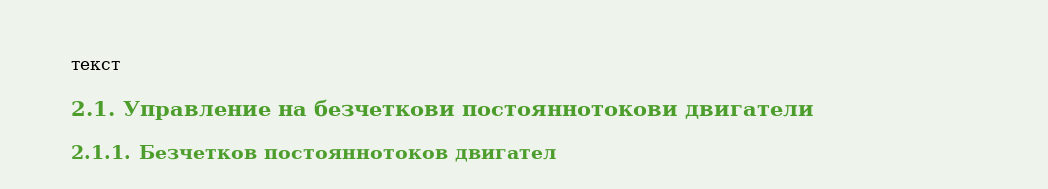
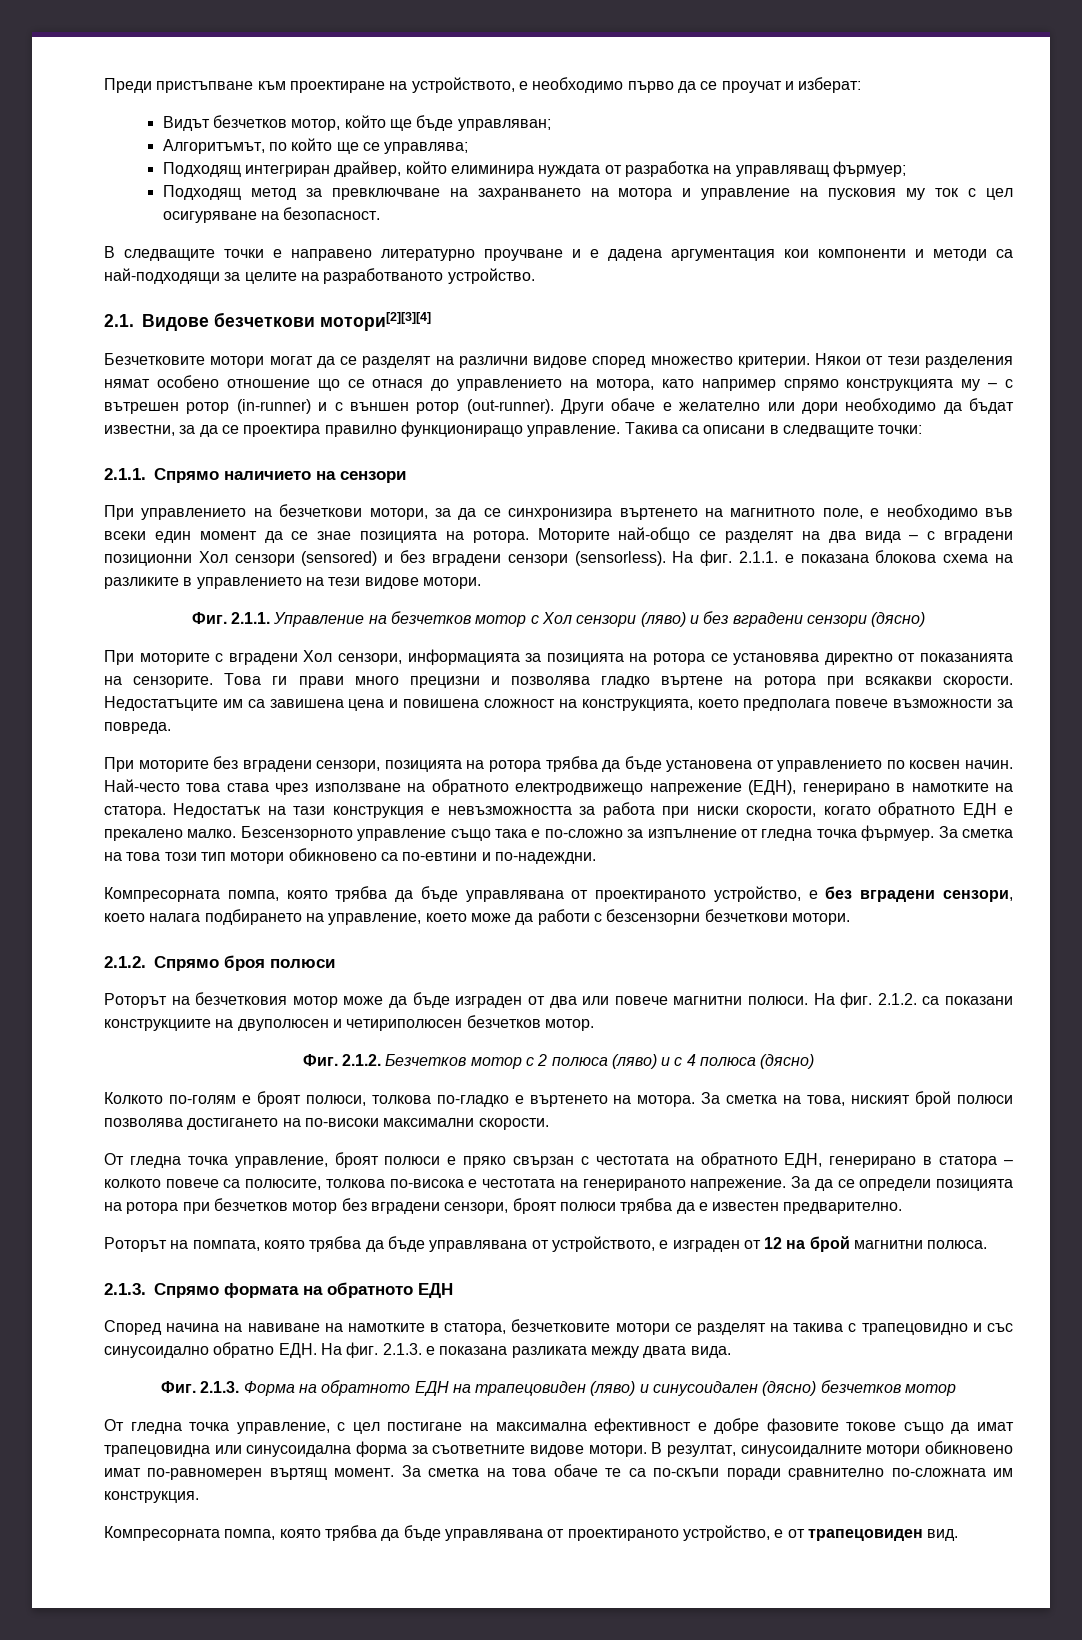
[71,61,120,70] [71,99,815,120] [71,145,557,162] текст // 2.1. Управление на безчеткови постояннотокови двигатели // 2.1.1. Безчетков постояннотоков двигател -> [104,77,862,93] [162,115,551,131] [162,138,469,154] [162,161,907,177] [162,185,1013,200] [162,207,381,223] [104,246,1013,261] [104,268,535,284] [104,312,431,331] [104,353,1013,368] [104,375,1013,391] [104,398,1014,414] [104,421,923,437] [104,468,406,483] [104,504,1013,520] [104,527,1014,543] [104,550,1013,566] [104,577,481,589] [191,611,926,627] [104,649,1014,665] [104,673,1013,688] [104,696,1013,711] [104,722,171,734] [104,756,1013,772] [104,779,1013,795] [104,802,1014,818] [104,825,1013,841] [104,848,596,864] [104,886,1013,902] [104,909,850,925] [104,955,335,971] [104,992,1013,1008] [104,1015,594,1031] [302,1054,815,1069] [104,1091,1014,1107] [104,1118,549,1130] [104,1152,1013,1168] [104,1176,1014,1191] [104,1198,903,1214] [104,1236,988,1252] [104,1282,453,1298] [104,1319,1013,1335] [104,1342,731,1358] [160,1380,957,1396] [104,1418,1014,1434] [104,1441,1013,1457] [104,1464,1014,1480] [104,1491,199,1503] [104,1525,959,1541] Преди пристъпване към проектиране на устройството, е необходимо първо да се проучат и изберат: // Видът безчетков мотор, който ще бъде управляван; // Алгоритъмът, по който ще се управлява; // Подходящ интегриран драйвер, който елиминира нуждата от разработка на управляващ фърмуер; // Подходящ метод за превключване на захранването на мотора и управление на пусковия му ток с цел осигуряване на безопасност. // В следващите точки е направено литературно проучване и е дадена аргументация кои компоненти и методи са най-подходящи за целите на разработваното устройство. // 2.1. Видове безчеткови мотори[2][3][4] // Безчетковите мотори могат да се разделят на различни видове според множество критерии. Някои от тези разделения нямат особено отношение що се отнася до управлението на мотора, като например спрямо конструкцията му – с вътрешен ротор (in-runner) и с външен ротор (out-runner). Други обаче е желателно или дори необходимо да бъдат известни, за да се проектира правилно функциониращо управление. Такива са описани в следващите точки: // 2.1.1. Спрямо наличието на сензори // При управлението на безчеткови мотори, за да се синхронизира въртенето на магнитното поле, е необходимо във всеки един момент да се знае позицията на ротора. Моторите най-общо се разделят на два вида – с вградени позиционни Хол сензори (sensored) и без вградени сензори (sensorless). На фиг. 2.1.1. е показана блокова схема на разликите в управлението на тези видове мотори. // Фиг. 2.1.1. Управление на безчетков мотор с Хол сензори (ляво) и без вградени сензори (дясно) // При моторите с вградени Хол сензори, информацията за позицията на ротора се установява директно от показанията на сензорите. Това ги прави много прецизни и позволява гладко въртене на ротора при всякакви скорости. Недостатъците им са завишена цена и повишена сложност на конструкцията, което предполага повече възможности за повреда. // При моторите без вградени сензори, позицията на ротора трябва да бъде установена от управлението по косвен начин. Най-често това става чрез използване на обратното електродвижещо напрежение (ЕДН), генерирано в намотките на статора. Недостатък на тази конструкция е невъзможността за работа при ниски скорости, когато обратното ЕДН е прекалено малко. Безсензорното управление също така е по-сложно за изпълнение от гледна точка фърмуер. За сметка на това този тип мотори обикновено са по-евтини и по-надеждни. // Компресорната помпа, която трябва да бъде управлявана от проектираното устройство, е без вградени сензори, което налага подбирането на управление, което може да работи с безсензорни безчеткови мотори. // 2.1.2. Спрямо броя полюси // Роторът на безчетковия мотор може да бъде изграден от два или повече магнитни полюси. На фиг. 2.1.2. са показани конструкциите на двуполюсен и четириполюсен безчетков мотор. // Фиг. 2.1.2. Безчетков мотор с 2 полюса (ляво) и с 4 полюса (дясно) // Колкото по-голям е броят полюси, толкова по-гладко е въртенето на мотора. За сметка на това, ниският брой полюси позволява достигането на по-високи максимални скорости. // От гледна точка управление, броят полюси е пряко свързан с честотата на обратното ЕДН, генерирано в статора – колкото повече са полюсите, толкова по-висока е честотата на генерираното напрежение. За да се определи позицията на ротора при безчетков мотор без вградени сензори, броят полюси трябва да е известен предварително. // Роторът на помпата, която трябва да бъде управлявана от устройството, е изграден от 12 на брой магнитни полюса. // 2.1.3. Спрямо формата на обратното ЕДН // Според начина на навиване на намотките в статора, безчетковите мотори се разделят на такива с трапецовидно и със синусоидално обратно ЕДН. На фиг. 2.1.3. е показана разликата между двата вида. // Фиг. 2.1.3. Форма на обратното ЕДН на трапецовиден (ляво) и синусоидален (дясно) безчетков мотор // От гледна точка управление, с цел постигане на максимална ефективност е добре фазовите токове също да имат трапецовидна или синусоидална форма за съответните видове мотори. В резултат, синусоидалните мотори обикновено имат по-равномерен въртящ момент. За сметка на това обаче те са по-скъпи поради сравнително по-сложната им конструкция. // Компресорната помпа, която трябва да бъде управлявана от проектираното устройство, е от трапецовиден вид.

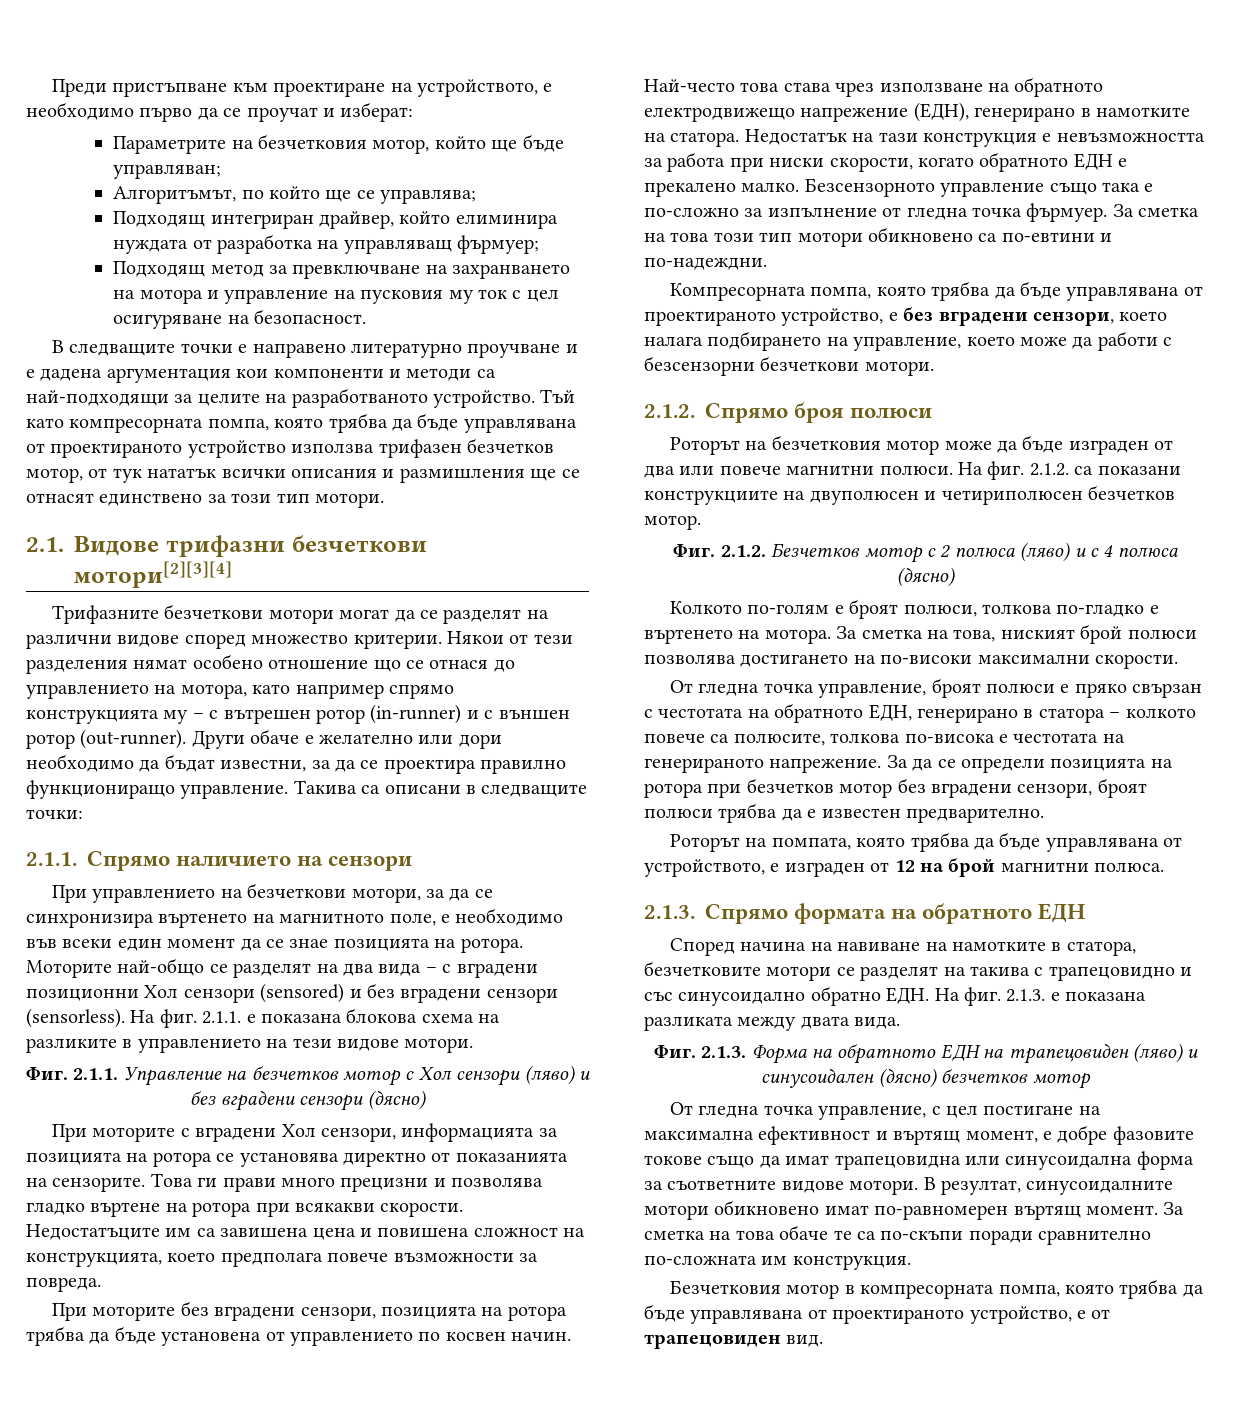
[162,115,288,131] Видът безчетков -> [113,134,367,154] Параметрите на безчетковия
(535, 276) none -> [540,389,576,403] [26,413,577,433] [26,438,554,458] [26,468,580,483] [26,493,384,508] Тъй като компресорната помпа, която трябва да бъде управлявана от проектираното устройство използва трифазен безчетков мотор, от тук нататък всички описания и размишления ще се отнасят единствено за този тип мотори.
(209, 322) none -> [165,535,285,557] трифазни
[104,353,205,365] Безчетковите -> [52,604,264,624] Трифазните безчеткови
(692, 1426) none -> [875,1130,1038,1145] и въртящ момент,
[104,1526,220,1541] Компресорната -> [670,1280,995,1299] Безчетковия мотор в компресорната

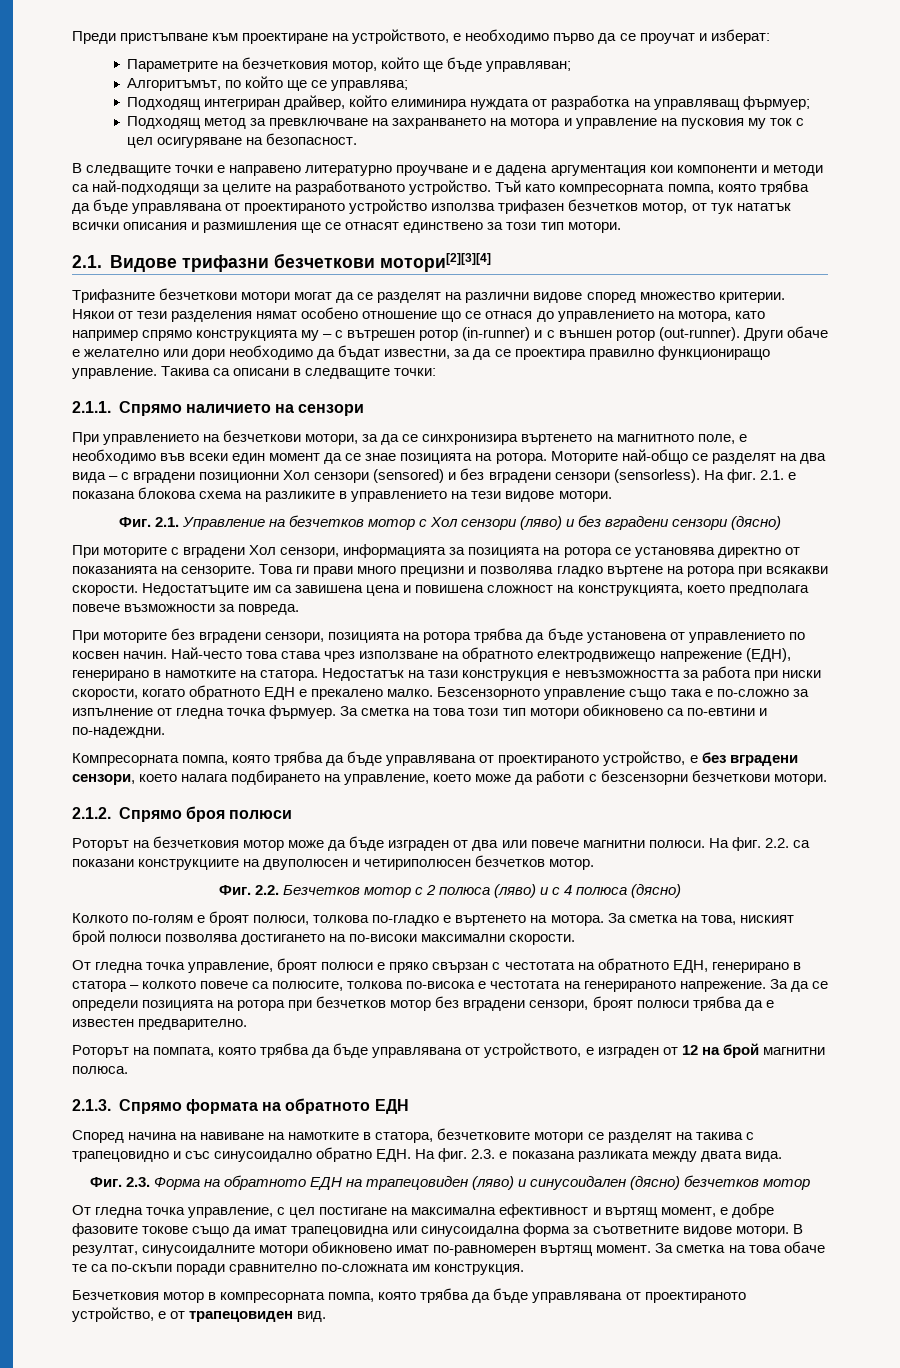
[202,1011,242,1024] 2.1.1. -> [759,470,784,480] 2.1.
[73,1068,119,1080] 2.1.1. -> [154,517,179,527] 2.1.
[1029,463,1069,476] 2.1.2. -> [764,838,789,848] 2.2.
[720,545,766,557] 2.1.2. -> [254,885,279,895] 2.2.
[1006,989,1046,1002] 2.1.3. -> [471,1149,496,1159] 2.3.
[701,1046,747,1058] 2.1.3. -> [125,1177,150,1187] 2.3.

